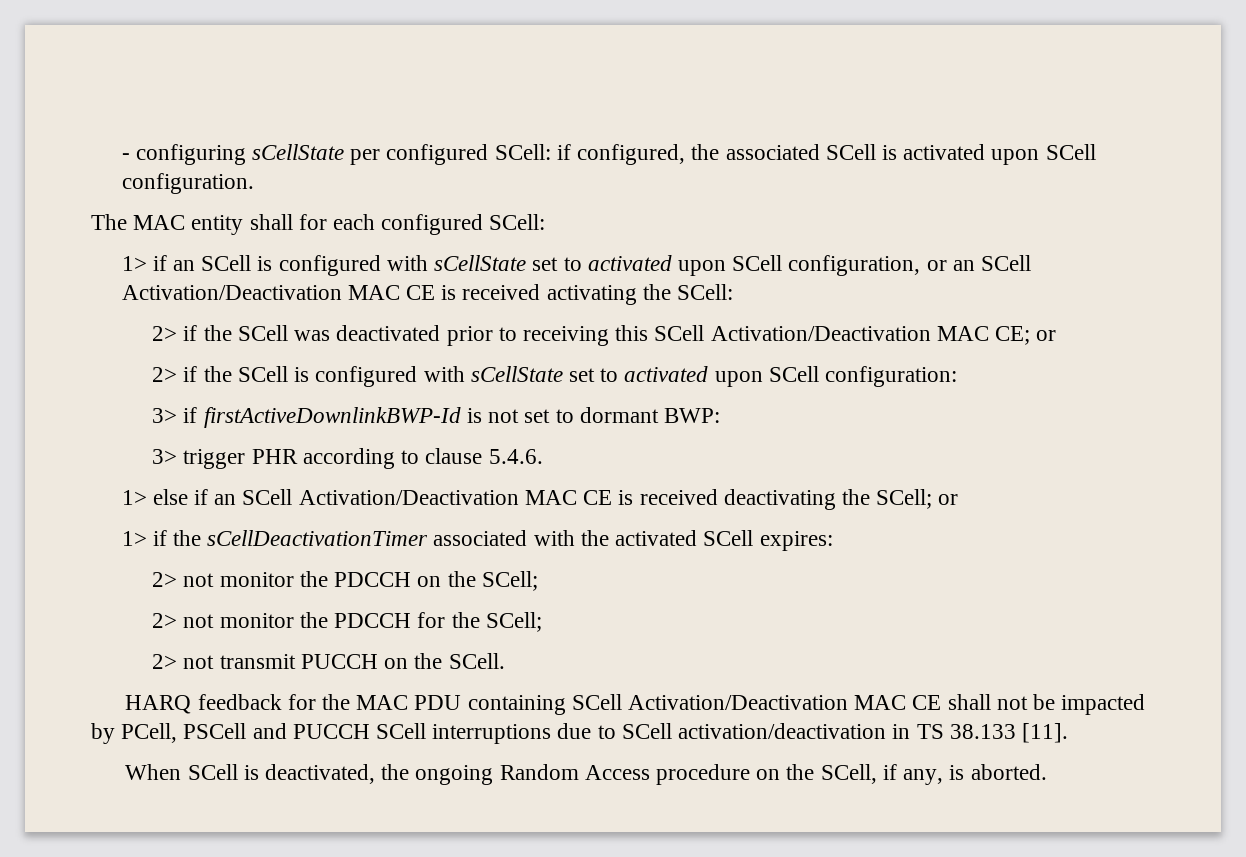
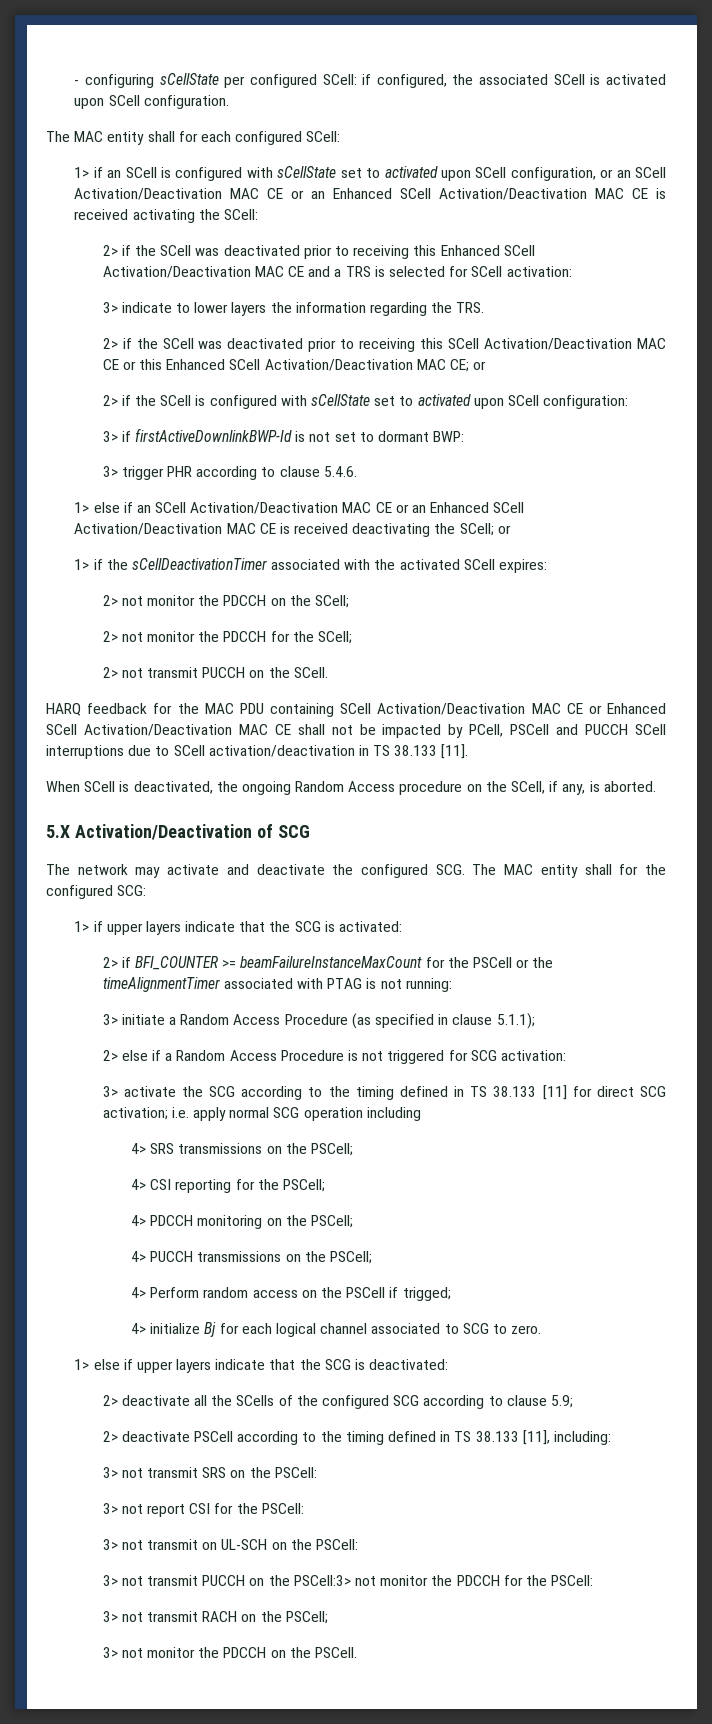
(436, 292) none -> [291,188,649,200] or an Enhanced SCell Activation/Deactivation MAC CE
(649, 333) none -> [440,245,535,256] [102,266,572,278] [102,302,485,316] [102,338,666,352] [102,359,226,370] Enhanced SCell Activation/Deactivation MAC CE and a TRS is selected for SCell activation: // 3> indicate to lower layers the information regarding the TRS. // 2> if the SCell was deactivated prior to receiving this SCell Activation/Deactivation MAC CE or this Enhanced
(613, 497) none -> [395,502,525,513] [74,523,276,535] or an Enhanced SCell Activation/Deactivation MAC CE
(942, 702) none -> [588,703,666,714] [46,724,291,736] or Enhanced SCell Activation/Deactivation MAC CE
(1047, 772) none -> [46,824,310,840] [46,864,666,878] [46,885,147,899] [74,921,403,935] [102,956,554,970] [102,977,452,992] [102,1013,535,1029] [102,1050,566,1064] [102,1085,666,1100] [102,1107,421,1121] [131,1143,353,1156] [131,1179,325,1193] [131,1215,353,1229] [131,1251,372,1264] [131,1287,451,1301] [131,1322,542,1337] [74,1359,449,1373] [102,1395,573,1409] [102,1430,611,1445] [102,1467,317,1478] [102,1503,304,1517] [102,1539,358,1550] [102,1575,594,1586] [102,1611,328,1624] [102,1647,357,1658] // 5.X Activation/Deactivation of SCG // The network may activate and deactivate the configured SCG. The MAC entity shall for the configured SCG: // 1> if upper layers indicate that the SCG is activated: // 2> if BFI_COUNTER >= beamFailureInstanceMaxCount for the PSCell or the timeAlignmentTimer associated with PTAG is not running: // 3> initiate a Random Access Procedure (as specified in clause 5.1.1); // 2> else if a Random Access Procedure is not triggered for SCG activation: // 3> activate the SCG according to the timing defined in TS 38.133 [11] for direct SCG activation; i.e. apply normal SCG operation including // 4> SRS transmissions on the PSCell; // 4> CSI reporting for the PSCell; // 4> PDCCH monitoring on the PSCell; // 4> PUCCH transmissions on the PSCell; // 4> Perform random access on the PSCell if trigged; // 4> initialize Bj for each logical channel associated to SCG to zero. // 1> else if upper layers indicate that the SCG is deactivated: // 2> deactivate all the SCells of the configured SCG according to clause 5.9; // 2> deactivate PSCell according to the timing defined in TS 38.133 [11], including: // 3> not transmit SRS on the PSCell: // 3> not report CSI for the PSCell: // 3> not transmit on UL-SCH on the PSCell: // 3> not transmit PUCCH on the PSCell:3> not monitor the PDCCH for the PSCell: // 3> not transmit RACH on the PSCell; // 3> not monitor the PDCCH on the PSCell.

